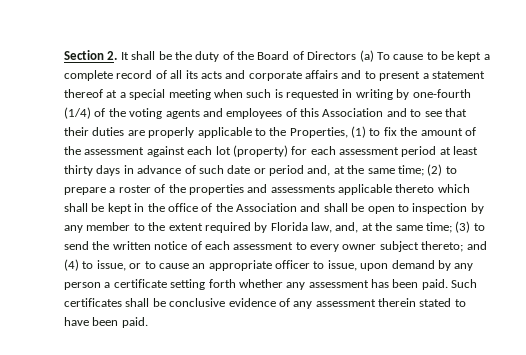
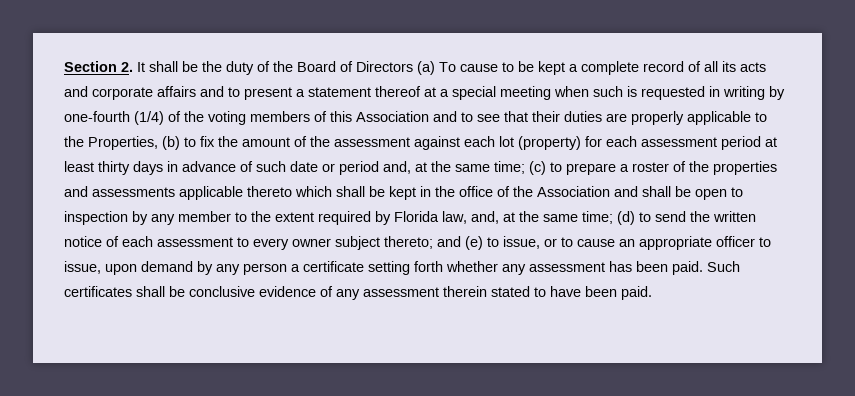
[165,108,283,119] agents and employees -> [250,111,310,122] members
[351,126,366,138] (1) -> [162,136,180,150] (b)
[427,164,443,176] (2) -> [529,161,546,175] (c)
[455,221,471,233] (3) -> [617,211,635,225] (d)
[64,259,79,271] (4) -> [465,236,483,250] (e)

